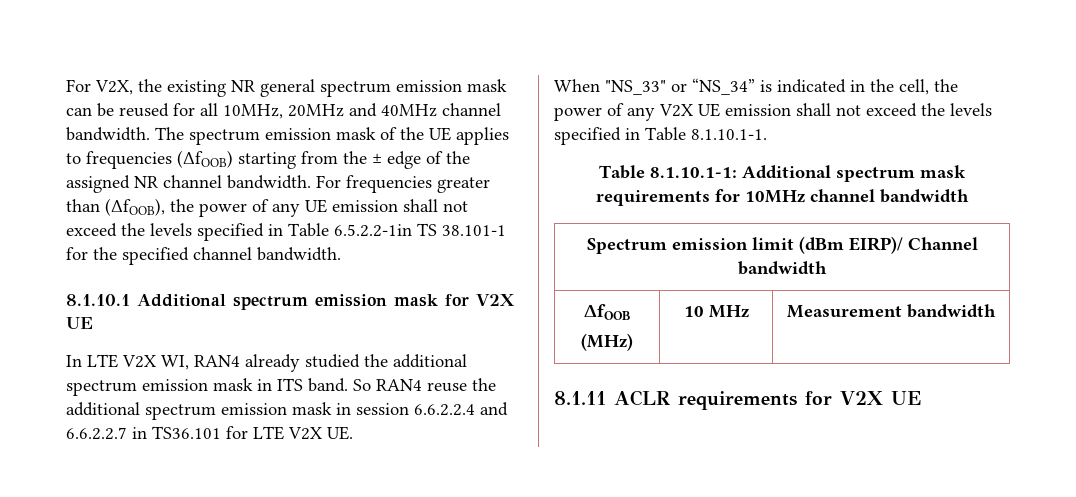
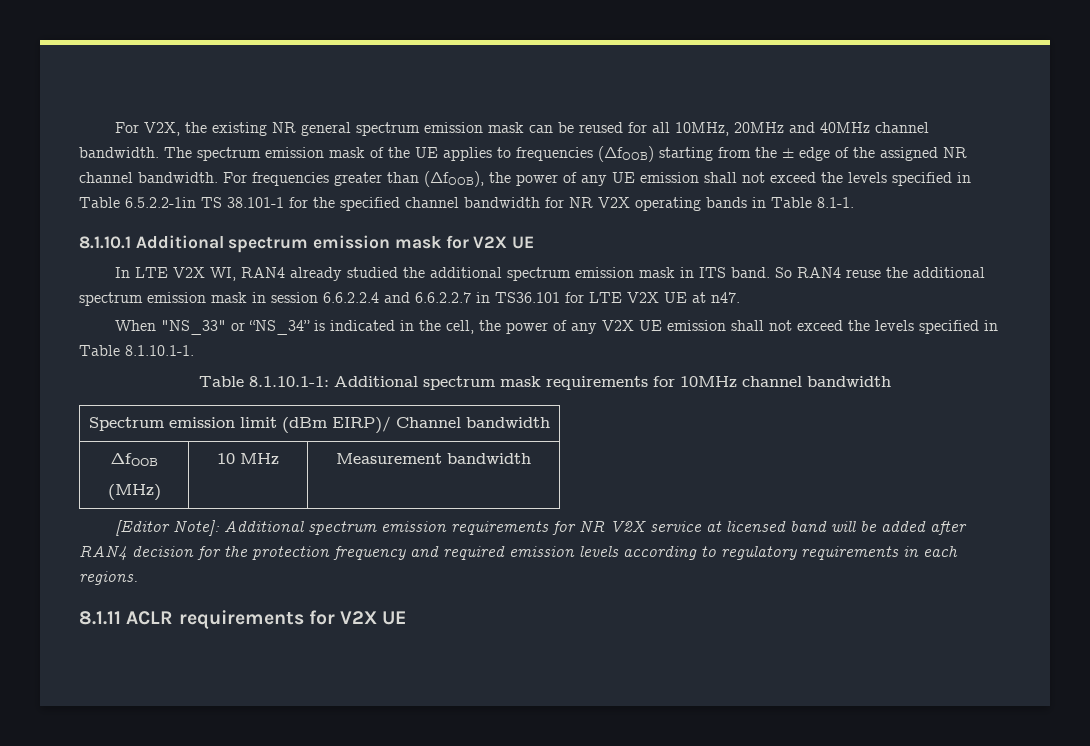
[257,247,341,261] bandwidth. -> [464,197,854,211] bandwidth for NR V2X operating bands in Table 8.1-1.
[327,426,353,440] UE. -> [664,292,740,303] UE at n47.
(996, 311) none -> [115,520,968,536] [79,545,958,561] [79,571,138,585] // [Editor Note]: Additional spectrum emission requirements for NR V2X service at licensed band will be added after RAN4 decision for the protection frequency and required emission levels according to regulatory requirements in each regions.

